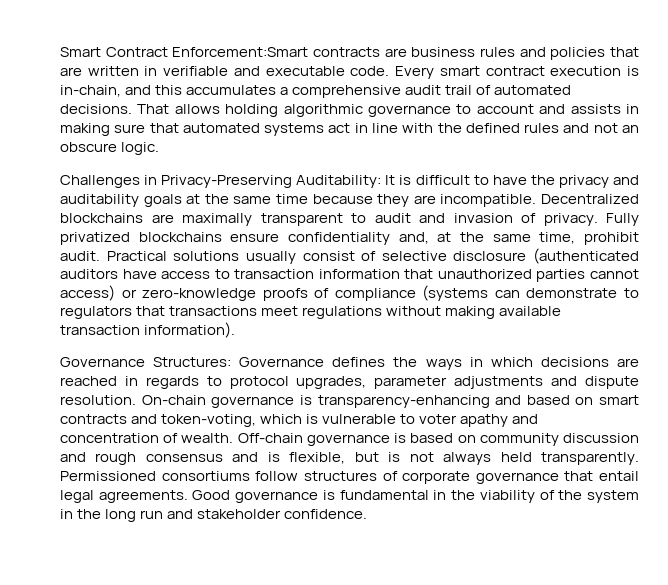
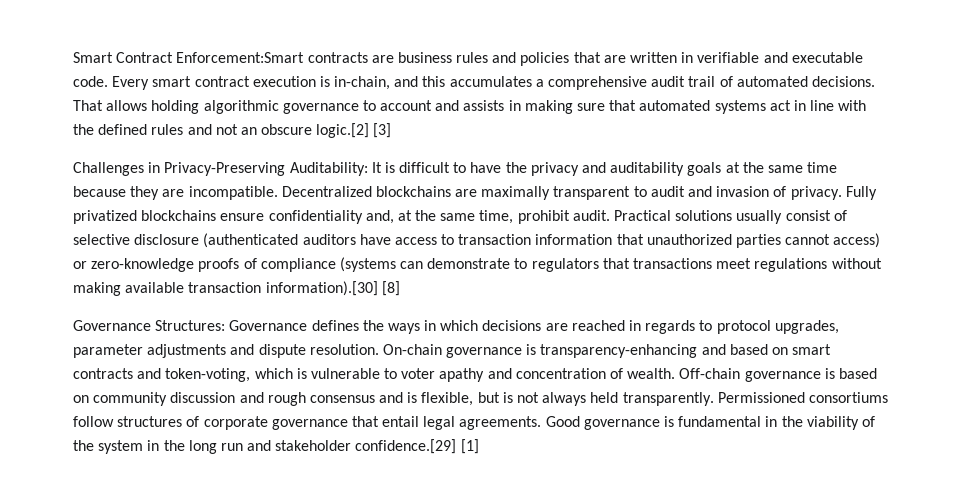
[121,142,160,155] logic. -> [316,123,392,138] logic.[2] [3]
[144,322,236,338] information). -> [265,281,400,296] information).[30] [8]
[284,509,368,519] confidence. -> [355,439,479,454] confidence.[29] [1]

